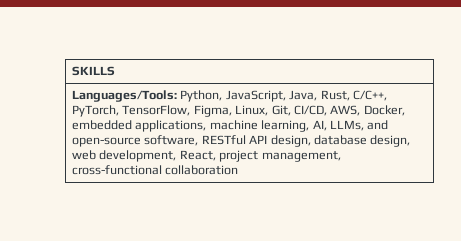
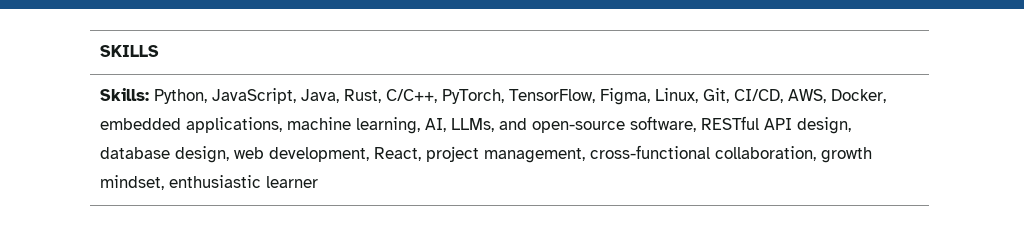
[72,90,178,102] Languages/Tools: -> [100,88,150,101] Skills:
[165,165,239,175] collaboration -> [715,146,873,163] [100,175,319,190] collaboration, growth mindset, enthusiastic learner

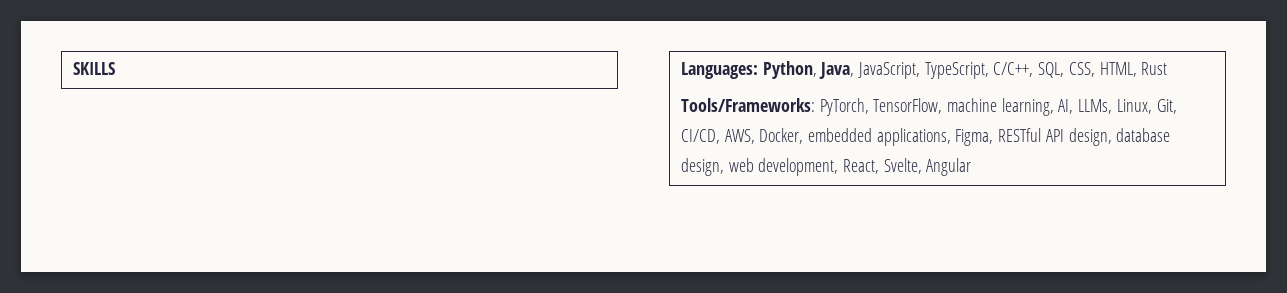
[100,88,651,105] Skills: Python, JavaScript, Java, Rust, C/C++, PyTorch, TensorFlow, Figma, -> [680,61,1168,79] [680,98,1113,116] Languages: Python, Java, JavaScript, TypeScript, C/C++, SQL, CSS, HTML, Rust // Tools/Frameworks: PyTorch, TensorFlow, machine learning, AI, LLMs,
[287,116,697,134] machine learning, AI, LLMs, and open-source software, -> [955,129,994,146] Figma,
[426,145,873,163] [100,175,319,190] project management, cross-functional collaboration, growth mindset, enthusiastic learner -> [883,158,972,176] Svelte, Angular

